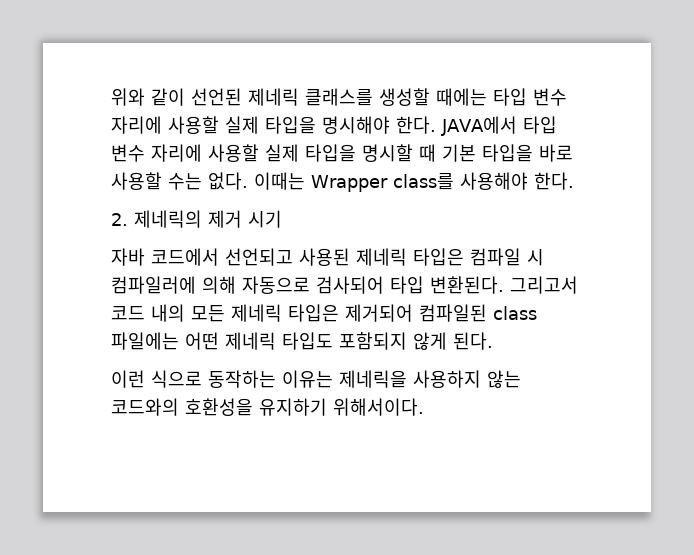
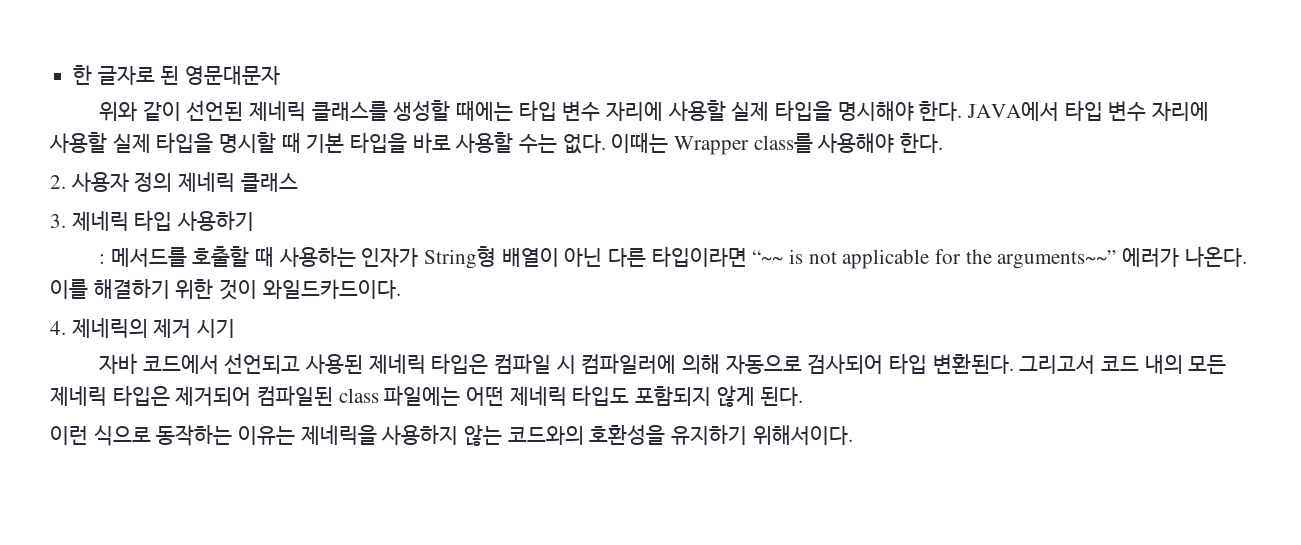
(111, 97) none -> [73,65,281,85] 한 글자로 된 영문대문자 //
(128, 219) none -> [70,172,298,192] [50,210,255,231] [98,246,1247,269] [50,279,401,300] [50,321,66,335] 사용자 정의 제네릭 클래스 // 3. 제네릭 타입 사용하기 // : 메서드를 호출할 때 사용하는 인자가 String형 배열이 아닌 다른 타입이라면 “~~ is not applicable for the arguments~~” 에러가 나온다. 이를 해결하기 위한 것이 와일드카드이다. // 4.

